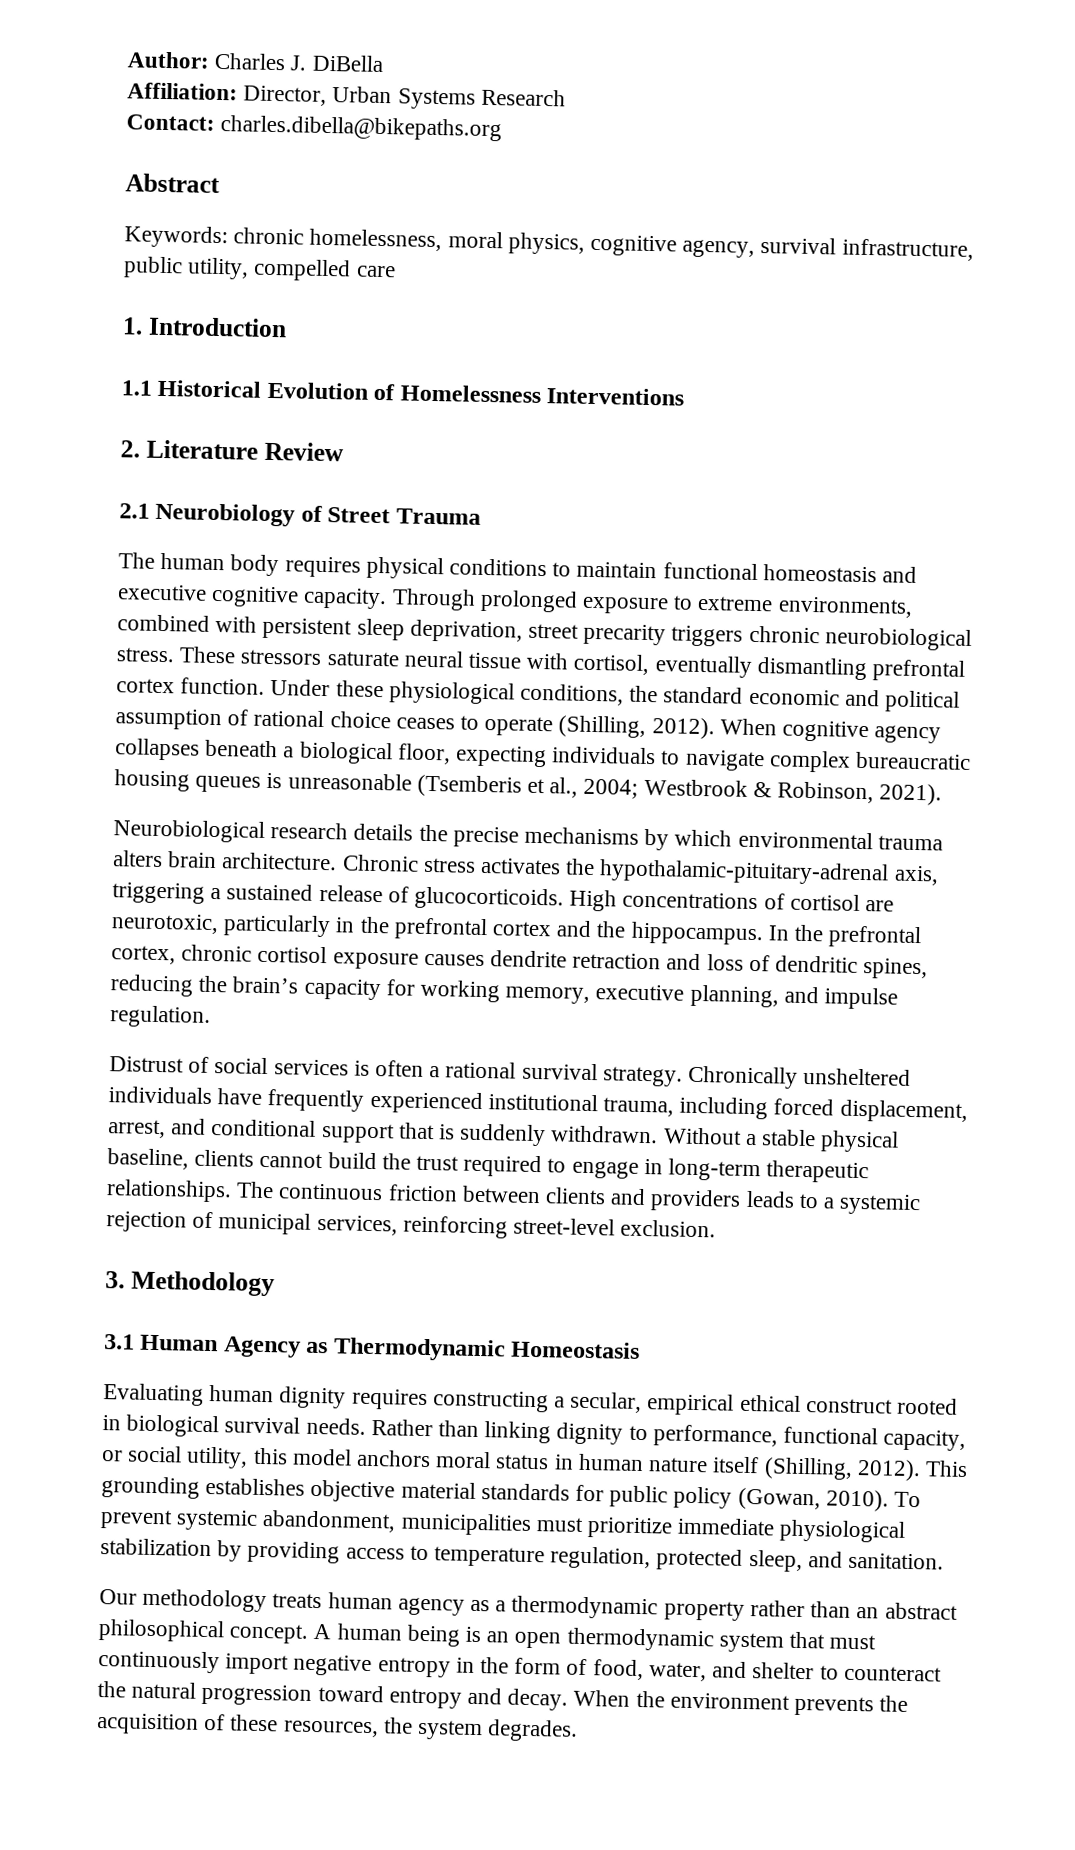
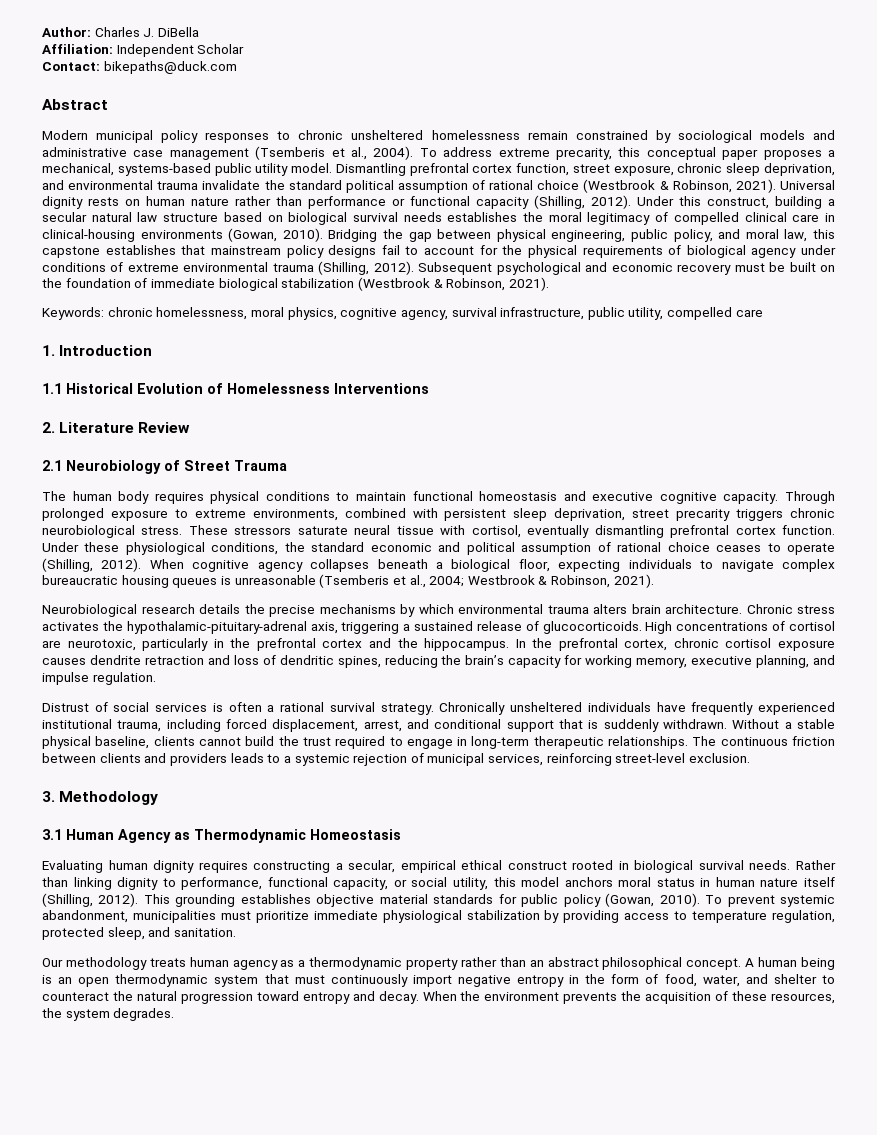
[243,85,566,110] Director, Urban Systems Research -> [116,44,245,57] Independent Scholar
[220,115,503,142] charles.dibella@bikepaths.org -> [103,61,237,74] bikepaths@duck.com
(220, 183) none -> [42,130,836,143] [42,146,835,160] [42,163,835,176] [42,179,835,193] [42,195,835,209] [42,212,836,225] [42,228,836,242] [42,245,836,258] [42,261,836,275] [42,277,549,291] // Modern municipal policy responses to chronic unsheltered homelessness remain constrained by sociological models and administrative case management (Tsemberis et al., 2004). To address extreme precarity, this conceptual paper proposes a mechanical, systems-based public utility model. Dismantling prefrontal cortex function, street exposure, chronic sleep deprivation, and environmental trauma invalidate the standard political assumption of rational choice (Westbrook & Robinson, 2021). Universal dignity rests on human nature rather than performance or functional capacity (Shilling, 2012). Under this construct, building a secular natural law structure based on biological survival needs establishes the moral legitimacy of compelled clinical care in clinical-housing environments (Gowan, 2010). Bridging the gap between physical engineering, public policy, and moral law, this capstone establishes that mainstream policy designs fail to account for the physical requirements of biological agency under conditions of extreme environmental trauma (Shilling, 2012). Subsequent psychological and economic recovery must be built on the foundation of immediate biological stabilization (Westbrook & Robinson, 2021).

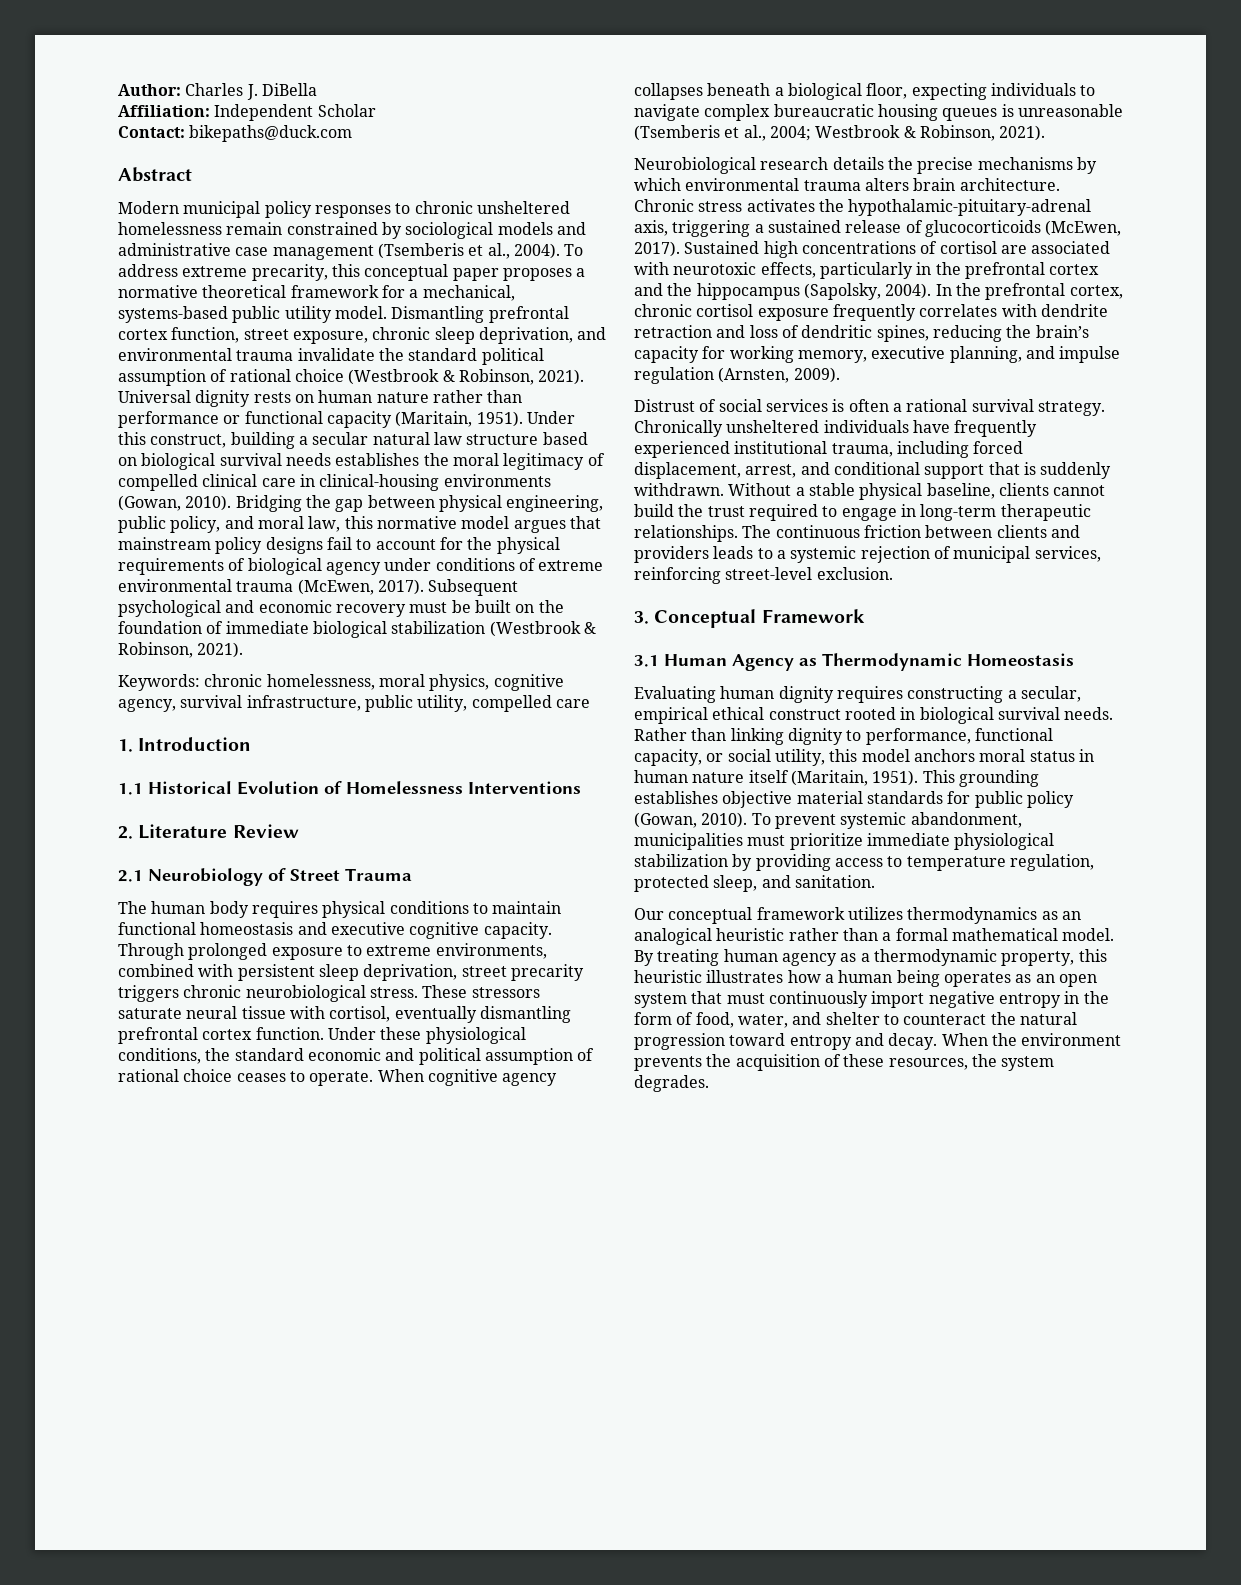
(835, 153) none -> [118,285,419,298] normative theoretical framework for a
[534,195,631,209] (Shilling, 2012). -> [395,411,523,427] (Maritain, 1951).
[42,245,176,258] capstone establishes -> [376,516,566,533] normative model argues
[318,261,414,275] (Shilling, 2012). -> [297,579,424,595] (McEwen, 2017).
[787,543,836,555] [42,558,142,572] operate (Shilling, 2012). -> [309,1071,374,1086] operate.
[542,621,835,634] [42,639,136,651] glucocorticoids. High concentrations of cortisol are neurotoxic, -> [924,220,1122,237] [634,241,1111,258] [634,262,816,278] glucocorticoids (McEwen, 2017). Sustained high concentrations of cortisol are associated with neurotoxic effects,
[424,638,510,651] hippocampus. -> [696,283,932,300] hippocampus (Sapolsky, 2004).
[42,658,86,665] causes -> [832,304,1037,321] frequently correlates with
[92,672,156,685] regulation. -> [634,367,840,384] regulation (Arnsten, 2009).
[59,791,159,805] Methodology -> [654,609,865,628] Conceptual Framework
[42,893,139,907] (Shilling, 2012). -> [790,770,919,786] (Maritain, 1951).
[65,957,186,970] methodology treats -> [668,907,1081,924] [634,928,1115,945] [634,949,720,966] conceptual framework utilizes thermodynamics as an analogical heuristic rather than a formal mathematical model. By treating
[406,957,835,970] [42,975,52,984] property rather than an abstract philosophical concept. A human being is -> [1001,949,1107,966] [634,970,1032,987] property, this heuristic illustrates how a human being operates as
[115,974,209,987] thermodynamic -> (1097, 980) none

